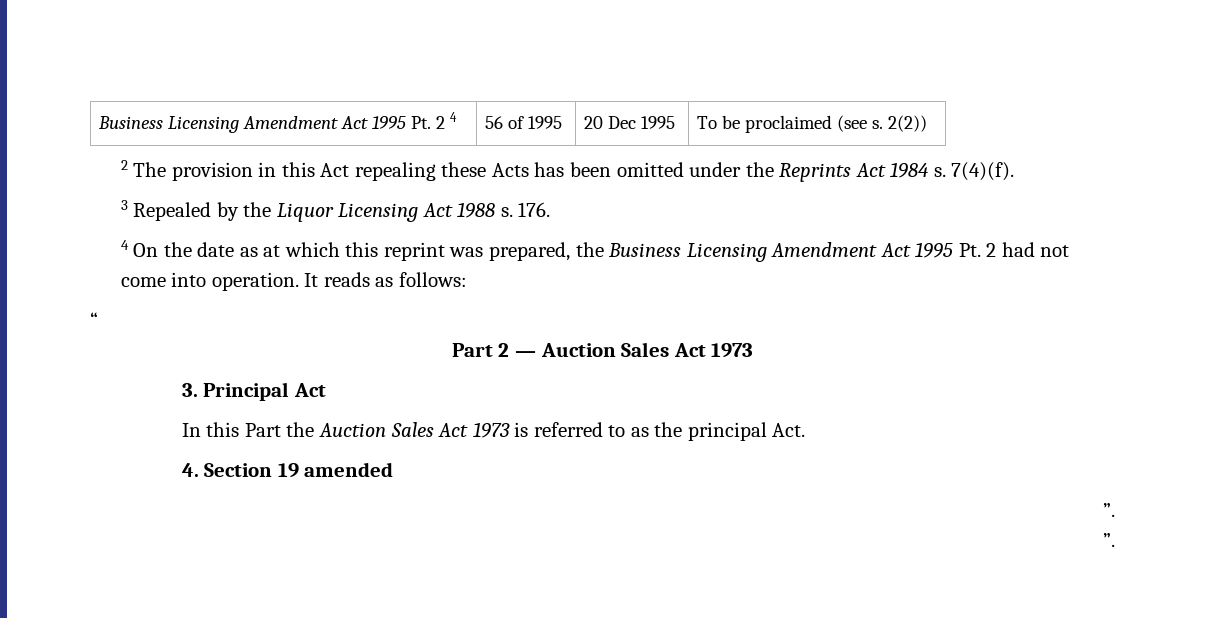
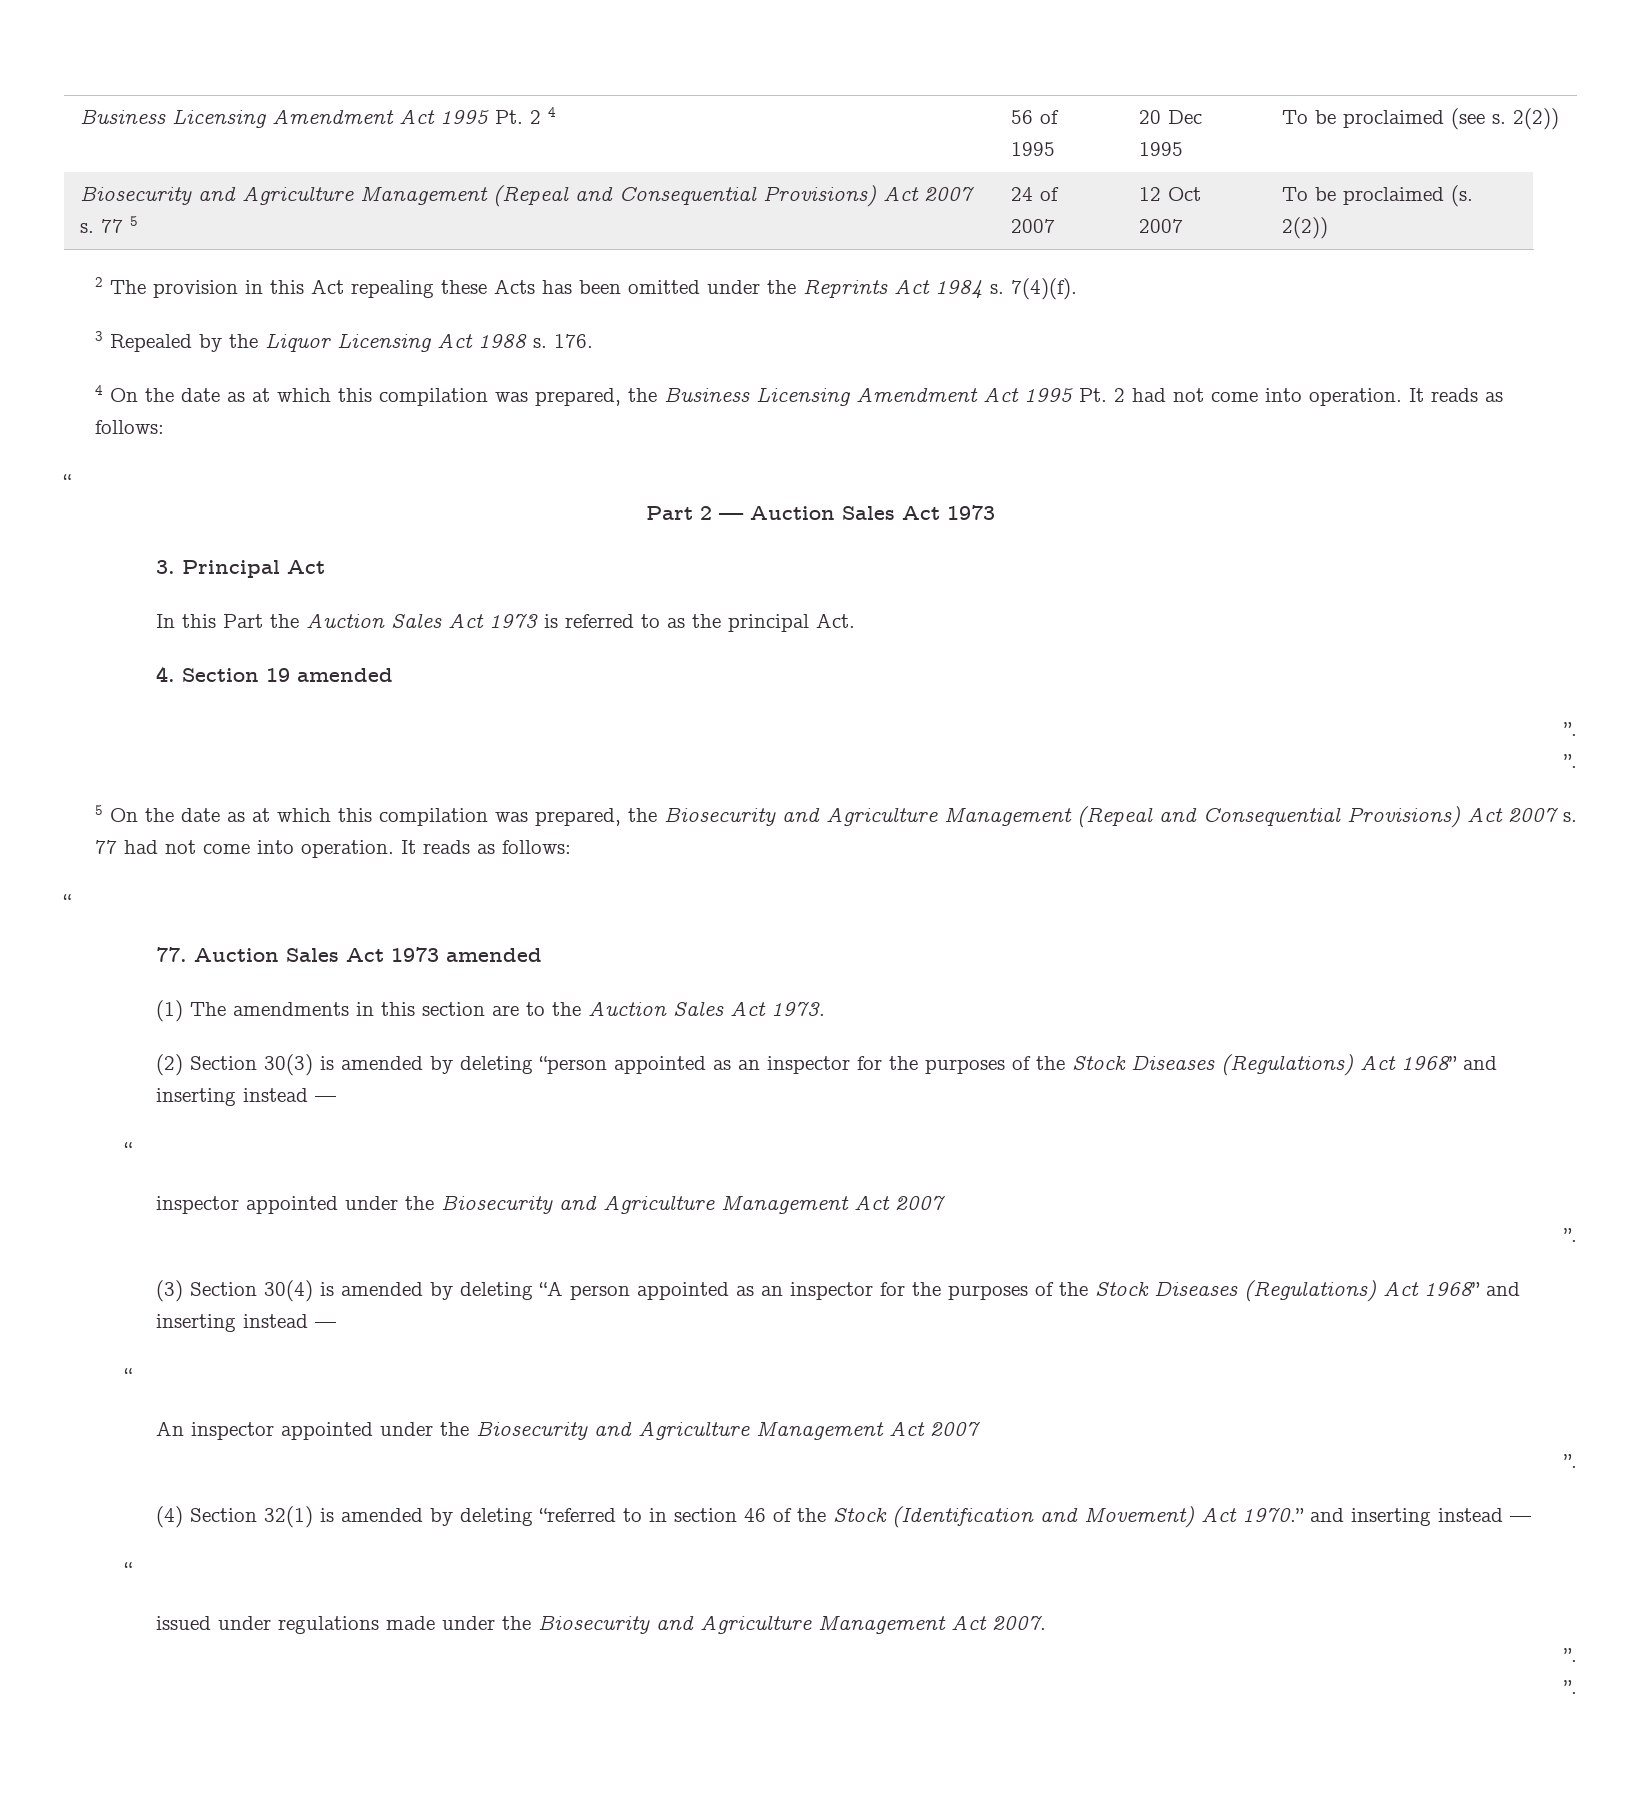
(928, 123) none -> [80,185,976,207] [80,216,139,233] [1011,187,1060,201] [1011,219,1056,233] [1139,187,1202,201] [1139,219,1184,233] [1282,185,1474,207] [1282,217,1329,239] // Biosecurity and Agriculture Management (Repeal and Consequential Provisions) Act 2007 s. 77 5 | 24 of 2007 | 12 Oct 2007 | To be proclaimed (s. 2(2))
[383,242,445,261] reprint -> [378,388,488,406] compilation
(1115, 540) none -> [94,805,1577,828] [94,840,571,858] [63,894,71,908] [155,947,542,962] [155,1000,825,1022] [155,1054,1497,1076] [155,1088,336,1106] [124,1142,133,1156] [155,1195,946,1214] [1564,1228,1577,1242] [155,1280,1520,1302] [155,1314,336,1332] [124,1368,133,1382] [155,1421,981,1440] [1564,1454,1577,1468] [155,1506,1531,1528] [124,1562,133,1576] [155,1615,1046,1634] [1564,1648,1577,1662] [1564,1680,1577,1694] // 5 On the date as at which this compilation was prepared, the Biosecurity and Agriculture Management (Repeal and Consequential Provisions) Act 2007 s. 77 had not come into operation. It reads as follows: // “ // 77. Auction Sales Act 1973 amended // (1) The amendments in this section are to the Auction Sales Act 1973. // (2) Section 30(3) is amended by deleting “person appointed as an inspector for the purposes of the Stock Diseases (Regulations) Act 1968” and inserting instead — // “ // inspector appointed under the Biosecurity and Agriculture Management Act 2007 // ”. // (3) Section 30(4) is amended by deleting “A person appointed as an inspector for the purposes of the Stock Diseases (Regulations) Act 1968” and inserting instead — // “ // An inspector appointed under the Biosecurity and Agriculture Management Act 2007 // ”. // (4) Section 32(1) is amended by deleting “referred to in section 46 of the Stock (Identification and Movement) Act 1970.” and inserting instead — // “ // issued under regulations made under the Biosecurity and Agriculture Management Act 2007. // ”. // ”.

